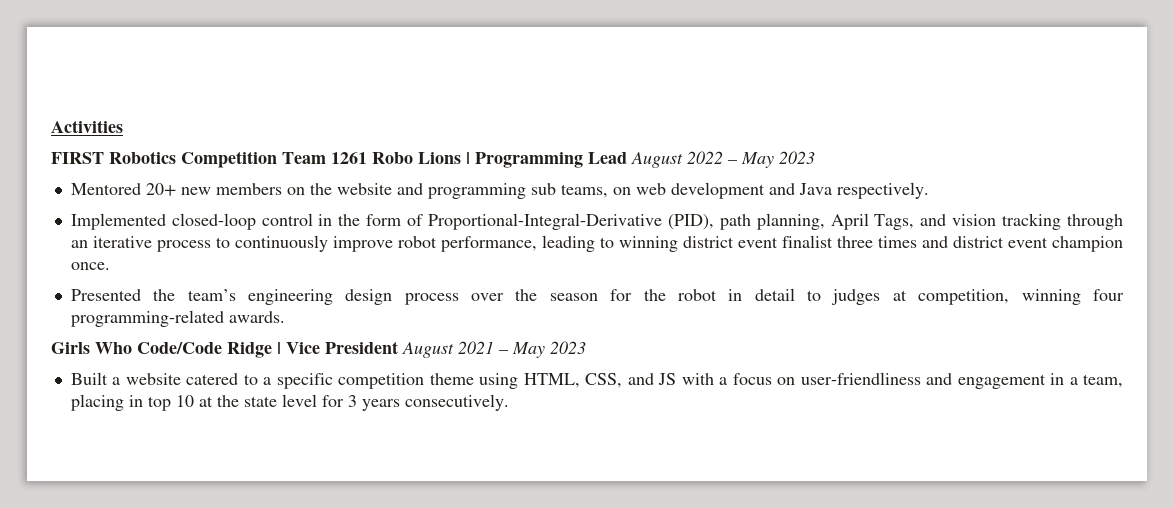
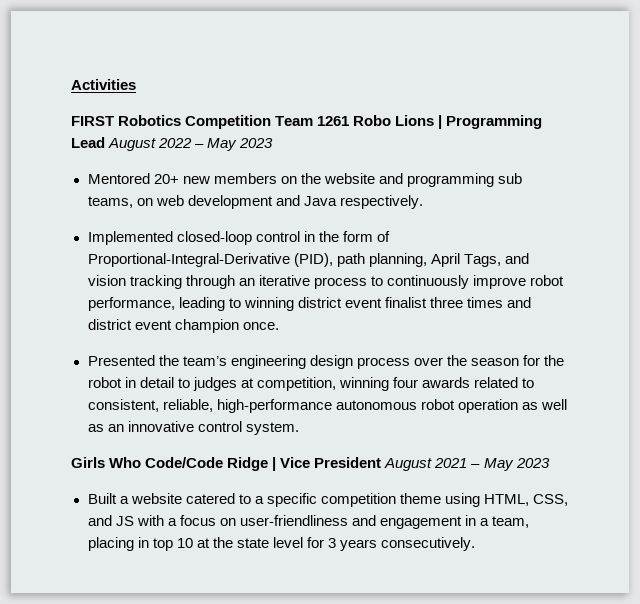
[70,310,285,327] programming-related awards. -> [421,377,535,388] [87,399,567,413] [87,421,299,435] awards related to consistent, reliable, high-performance autonomous robot operation as well as an innovative control system.

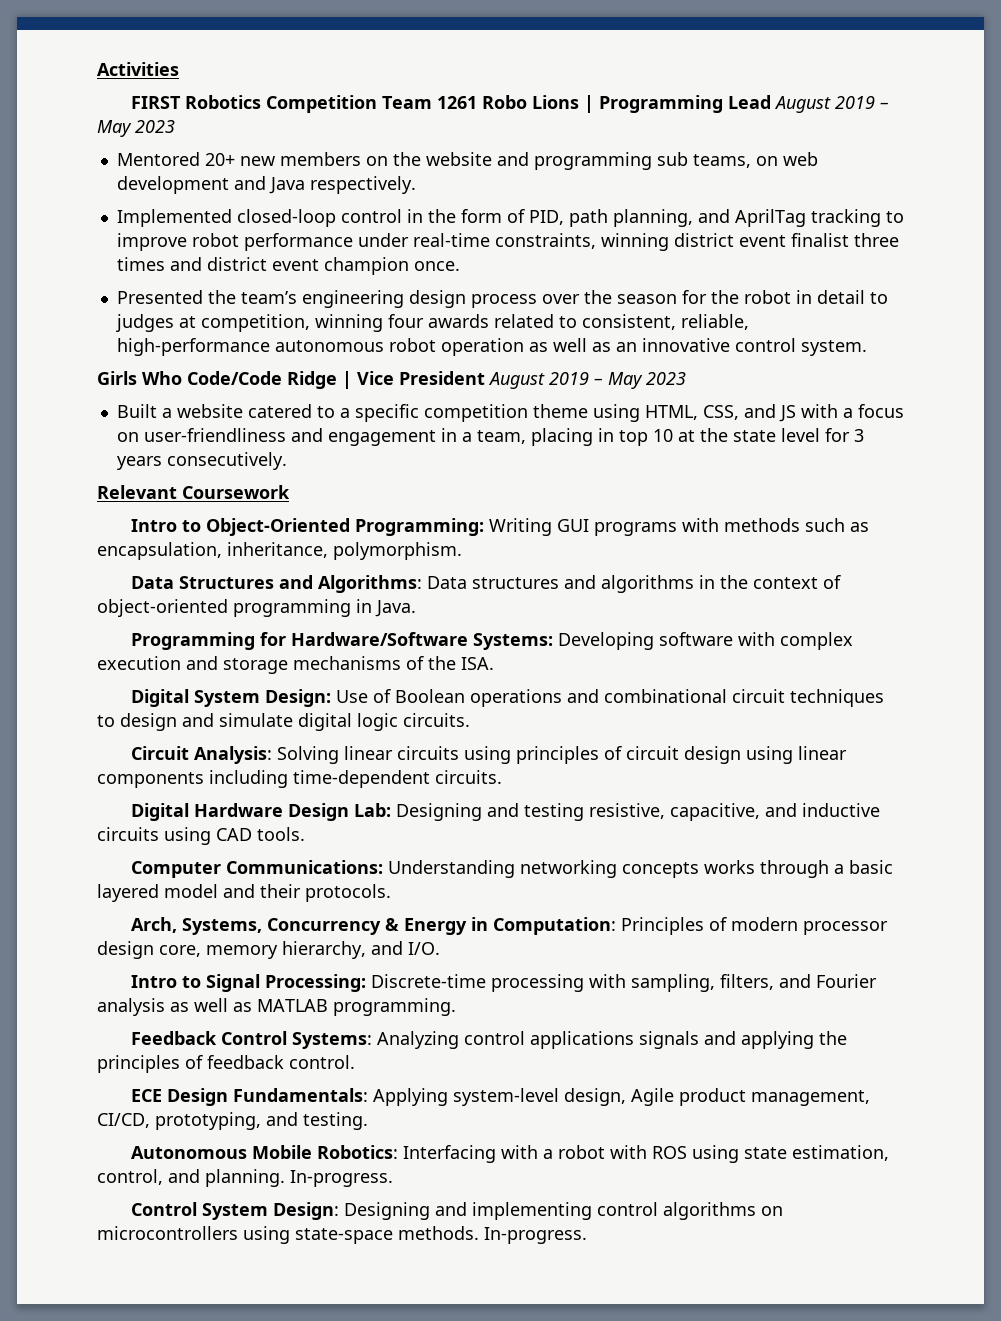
[158,138,193,148] 2022 -> [835,96,876,109] 2019
[87,253,529,267] [87,275,564,289] [87,297,241,311] Proportional-Integral-Derivative (PID), path planning, April Tags, and vision tracking through an iterative process to continuously improve robot performance, leading to -> [528,209,904,227] [116,233,596,251] PID, path planning, and AprilTag tracking to improve robot performance under real-time constraints,
[434,458,468,468] 2021 -> [549,372,589,385] 2019
(476, 544) none -> [97,485,290,499] [131,518,870,536] [97,542,462,560] [131,575,842,593] [97,599,416,617] [131,632,854,650] [97,656,494,674] [131,689,885,707] [97,713,470,731] [131,746,848,764] [97,770,502,788] [131,803,881,821] [97,827,305,845] [131,860,894,878] [97,884,391,902] [131,917,889,935] [97,941,440,959] [131,974,878,992] [97,998,456,1016] [131,1031,848,1049] [97,1055,355,1073] [131,1088,871,1106] [97,1112,368,1130] [131,1145,890,1163] [97,1169,393,1187] [131,1202,784,1220] [97,1226,587,1244] // Relevant Coursework // Intro to Object-Oriented Programming: Writing GUI programs with methods such as encapsulation, inheritance, polymorphism. // Data Structures and Algorithms: Data structures and algorithms in the context of object-oriented programming in Java. // Programming for Hardware/Software Systems: Developing software with complex execution and storage mechanisms of the ISA. // Digital System Design: Use of Boolean operations and combinational circuit techniques to design and simulate digital logic circuits. // Circuit Analysis: Solving linear circuits using principles of circuit design using linear components including time-dependent circuits. // Digital Hardware Design Lab: Designing and testing resistive, capacitive, and inductive circuits using CAD tools. // Computer Communications: Understanding networking concepts works through a basic layered model and their protocols. // Arch, Systems, Concurrency & Energy in Computation: Principles of modern processor design core, memory hierarchy, and I/O. // Intro to Signal Processing: Discrete-time processing with sampling, filters, and Fourier analysis as well as MATLAB programming. // Feedback Control Systems: Analyzing control applications signals and applying the principles of feedback control. // ECE Design Fundamentals: Applying system-level design, Agile product management, CI/CD, prototyping, and testing. // Autonomous Mobile Robotics: Interfacing with a robot with ROS using state estimation, control, and planning. In-progress. // Control System Design: Designing and implementing control algorithms on microcontrollers using state-space methods. In-progress.

